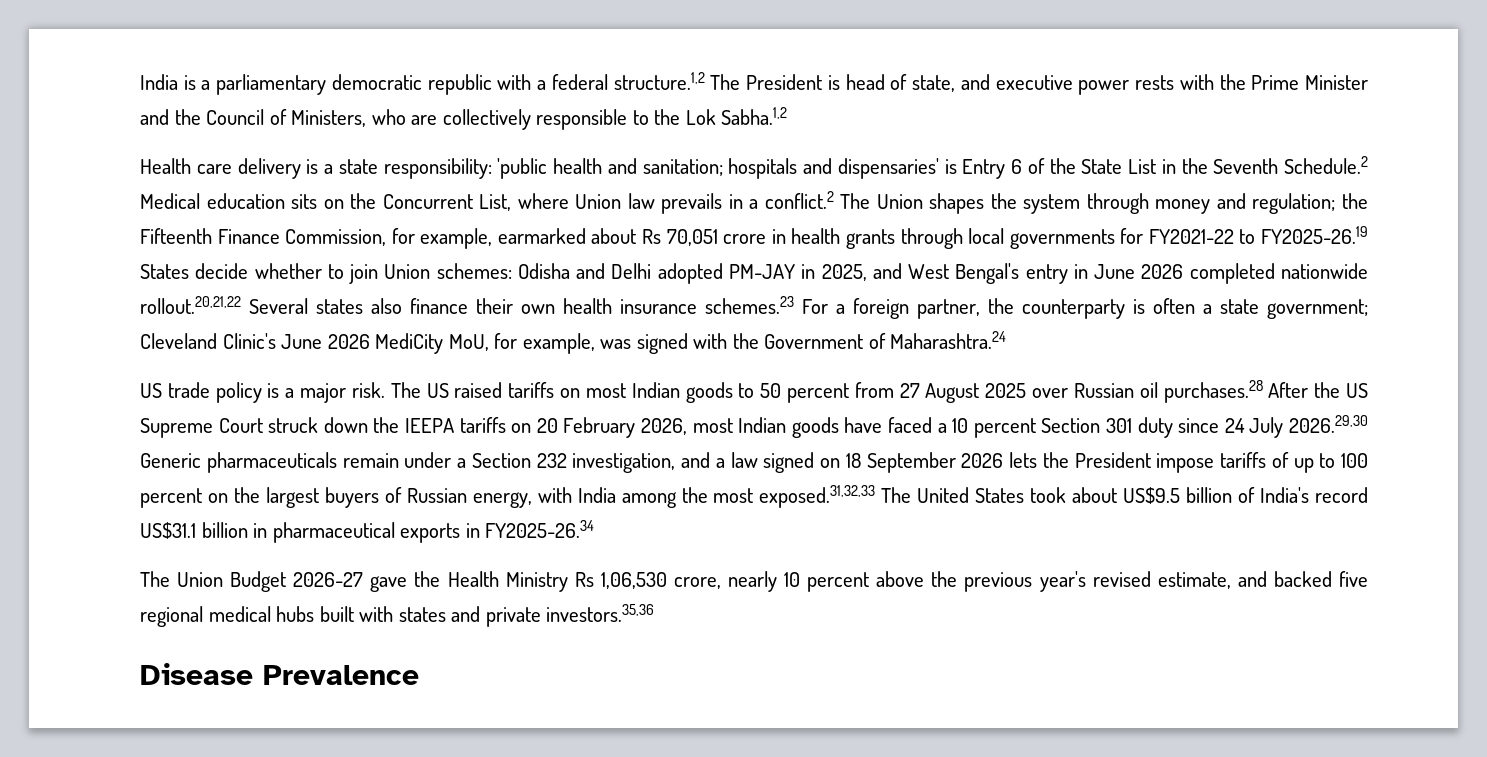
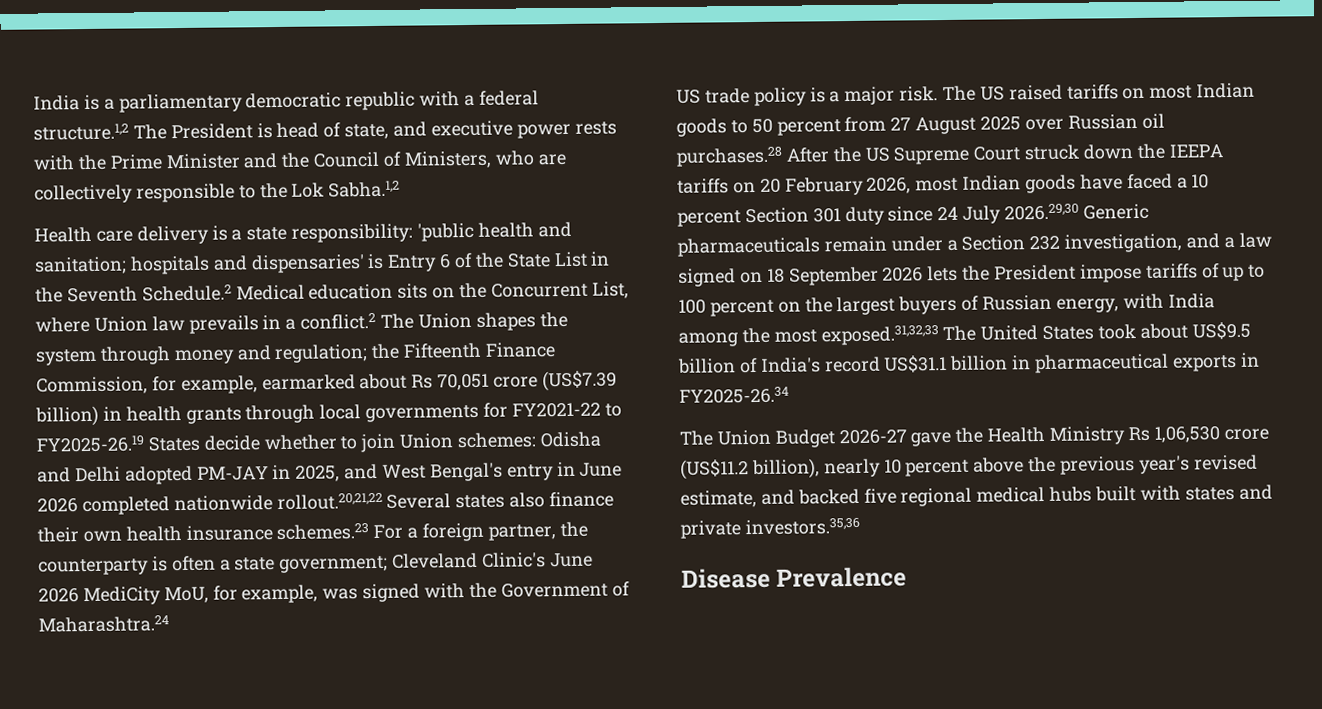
(767, 239) none -> [541,370,617,392] [35,405,99,427] (US$7.39 billion)
[673,577,721,589] crore, -> [1223,428,1269,441] [680,458,820,480] crore (US$11.2 billion),

